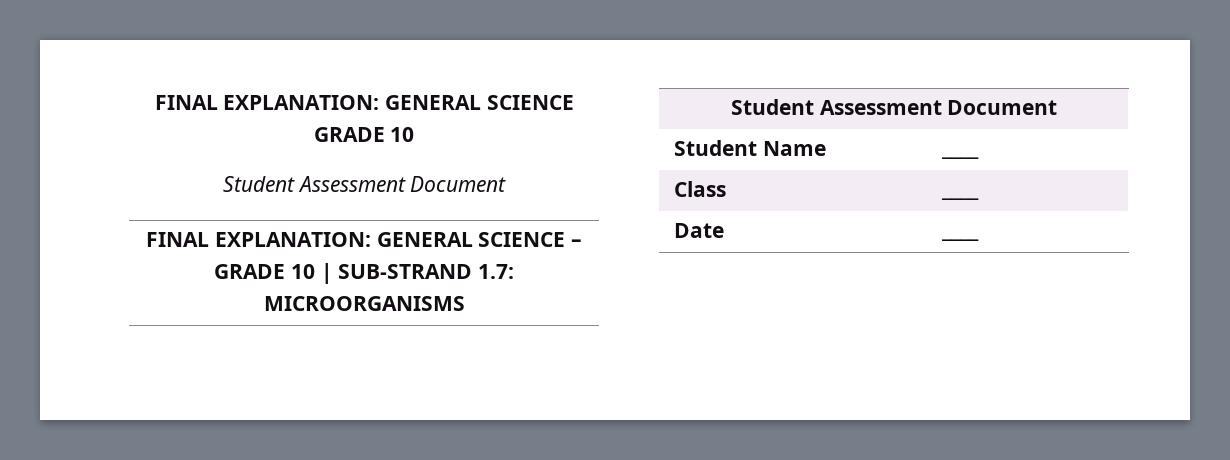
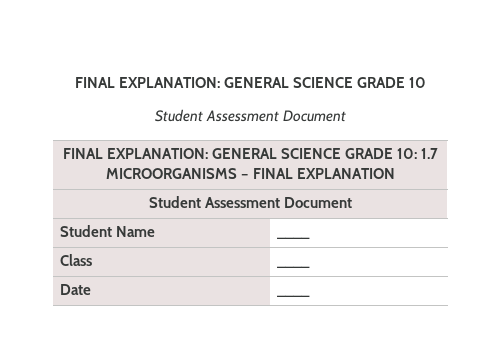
[570,239,582,247] [214,263,514,284] [263,296,465,311] – GRADE 10 | SUB-STRAND 1.7: MICROORGANISMS -> [345,148,439,159] [106,168,395,179] GRADE 10: 1.7 MICROORGANISMS – FINAL EXPLANATION

